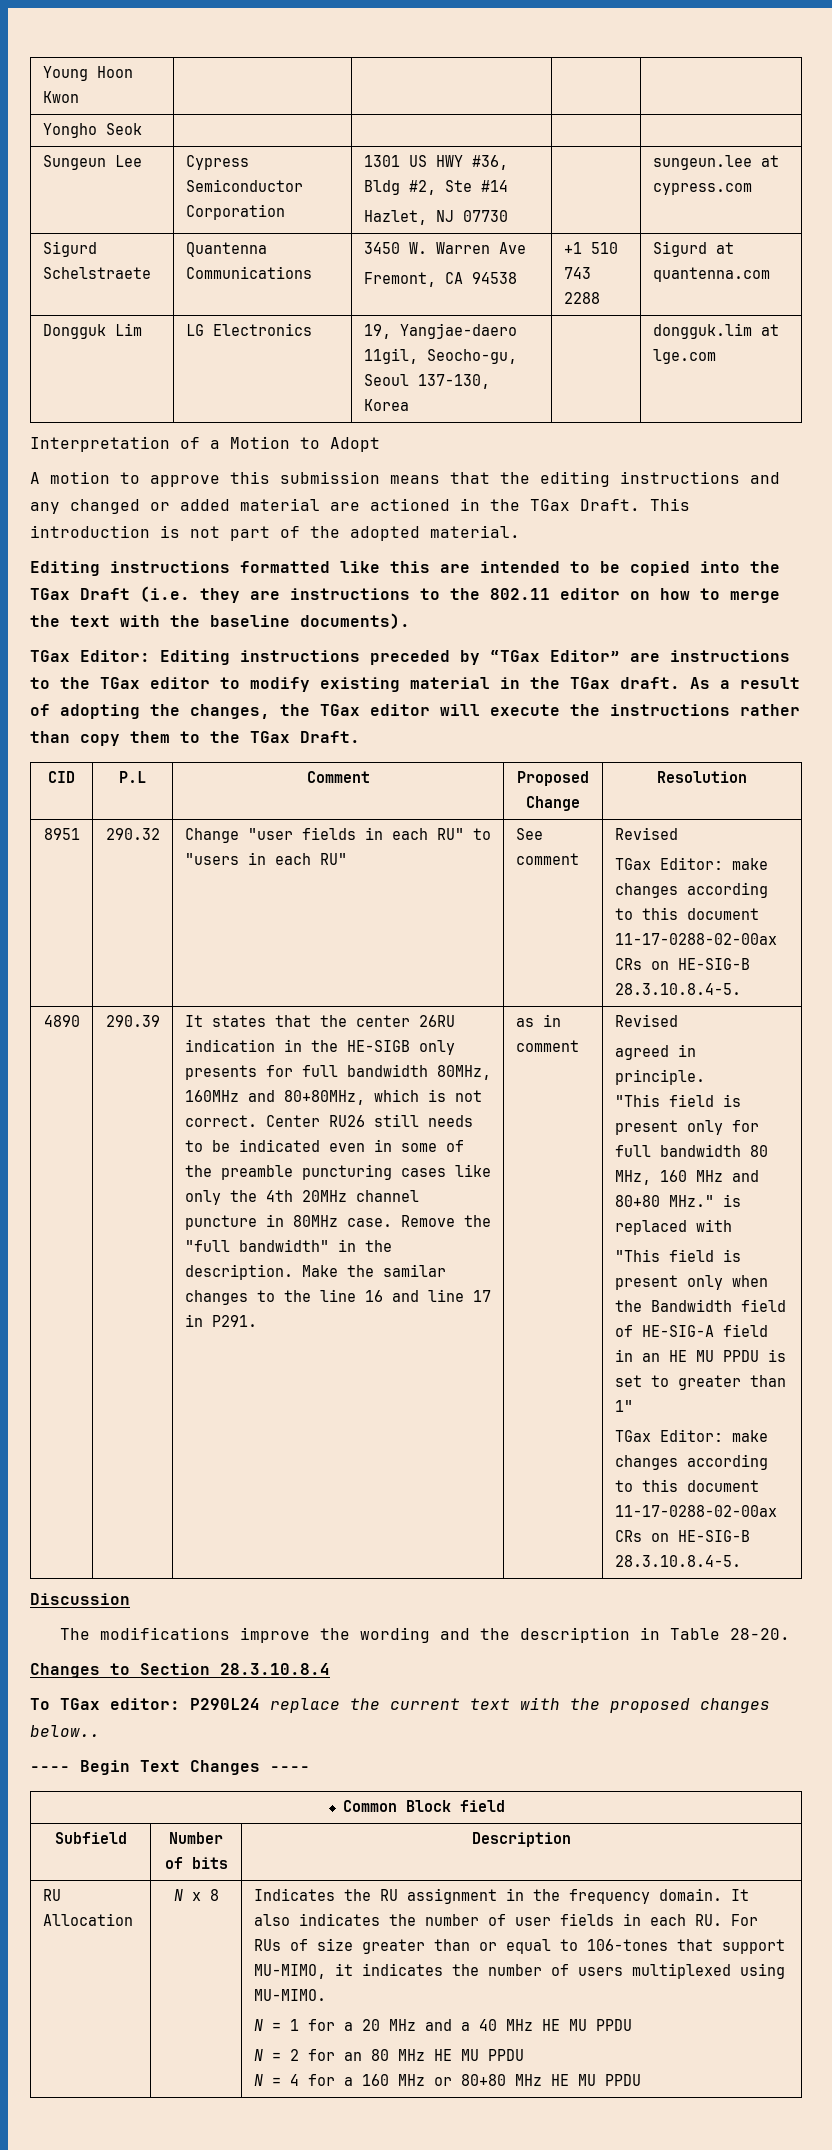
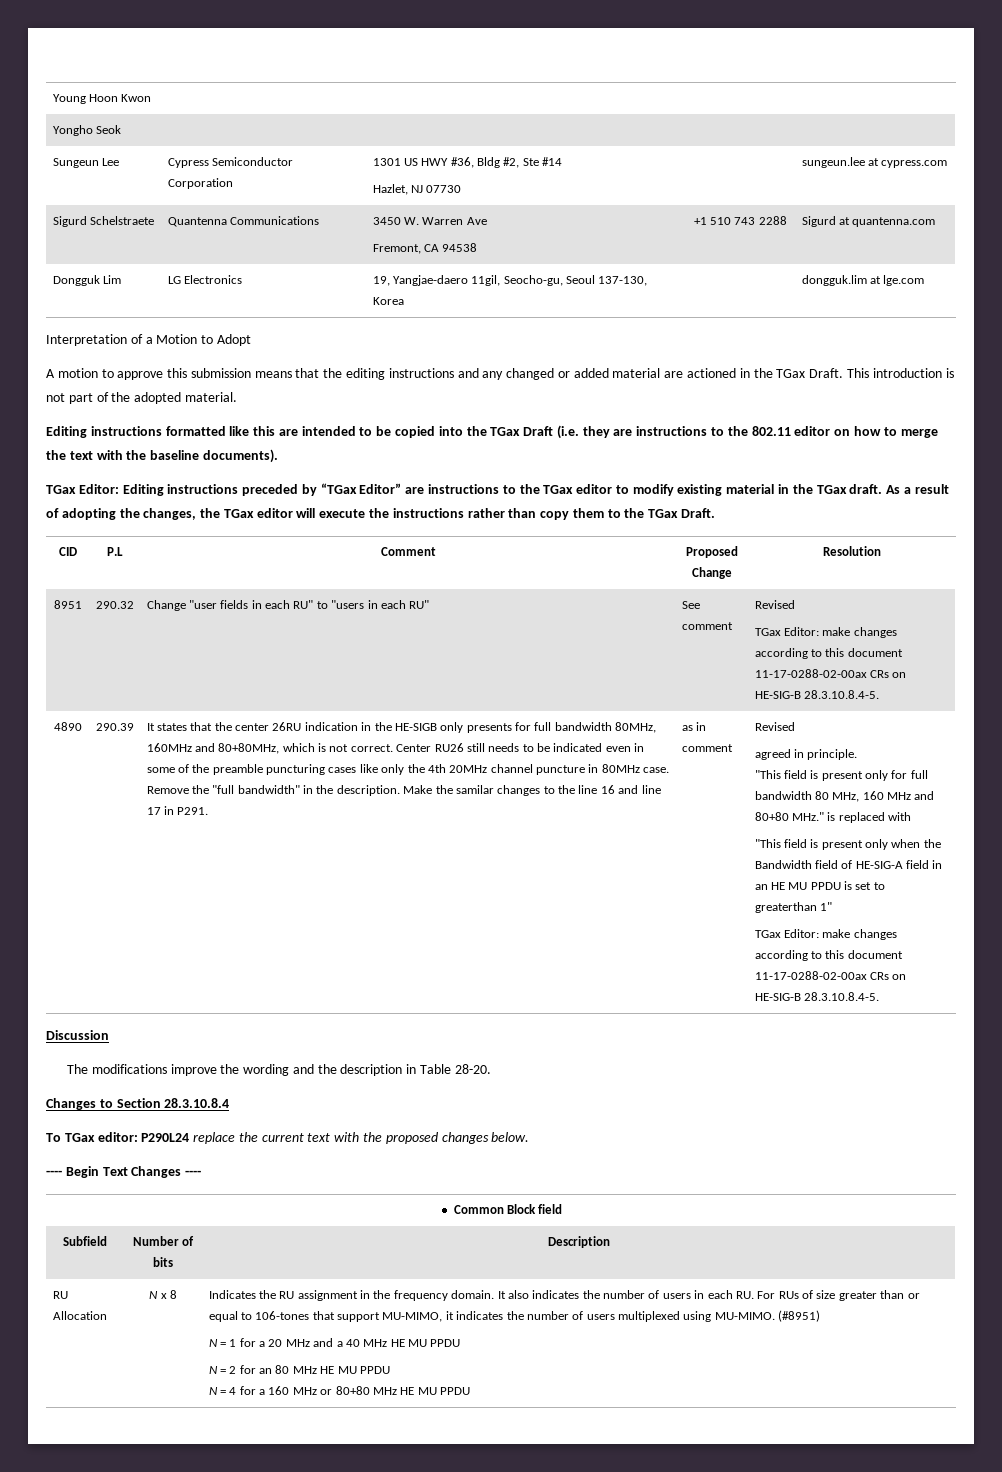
[677,1375,786,1390] greater than -> [754,902,817,913] greaterthan
[30,1725,100,1737] below.. -> [491,1132,530,1142] below.
[514,1913,614,1926] user fields -> [662,1293,691,1299] users
(326, 1995) none -> [778,1310,821,1322] (#8951)

